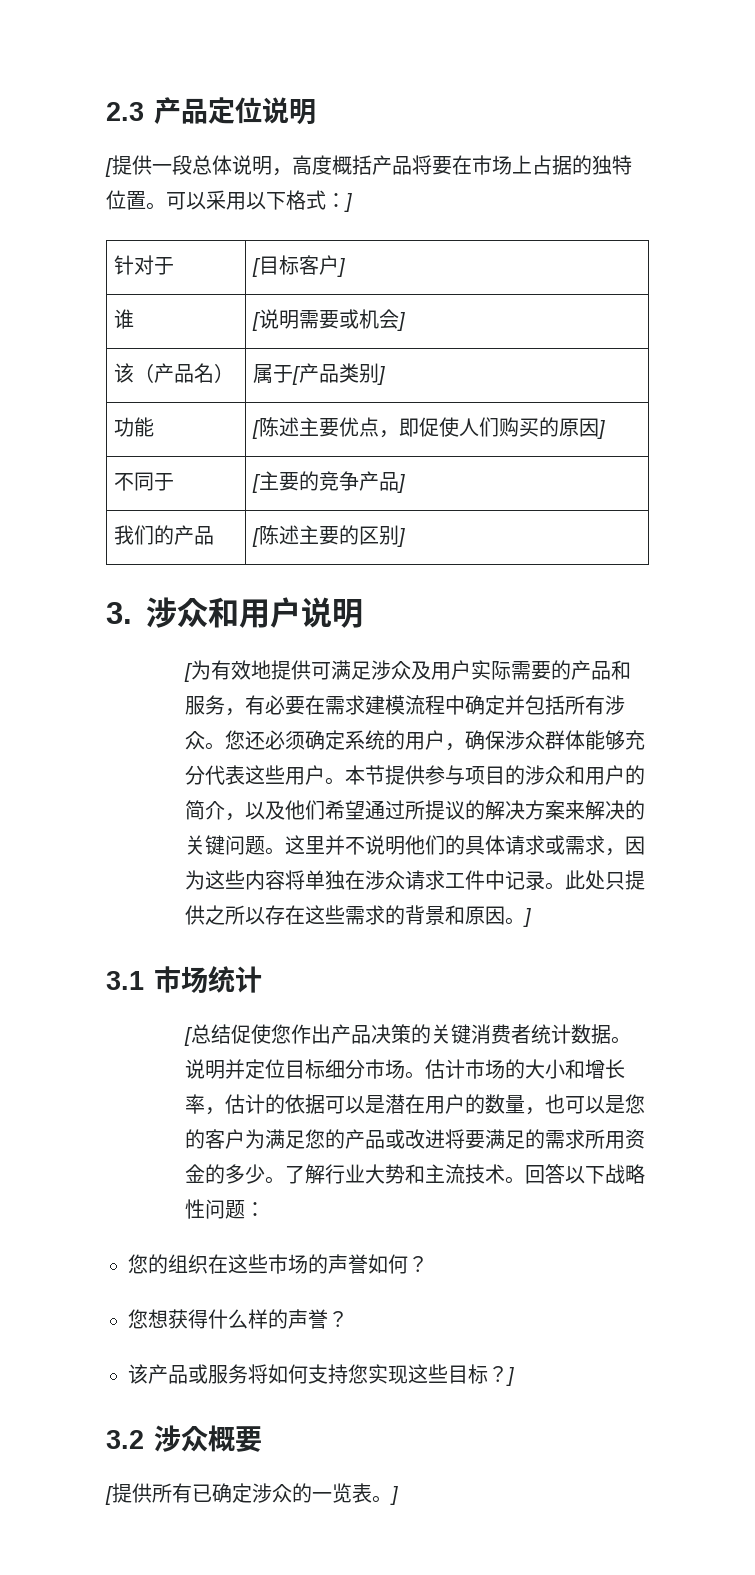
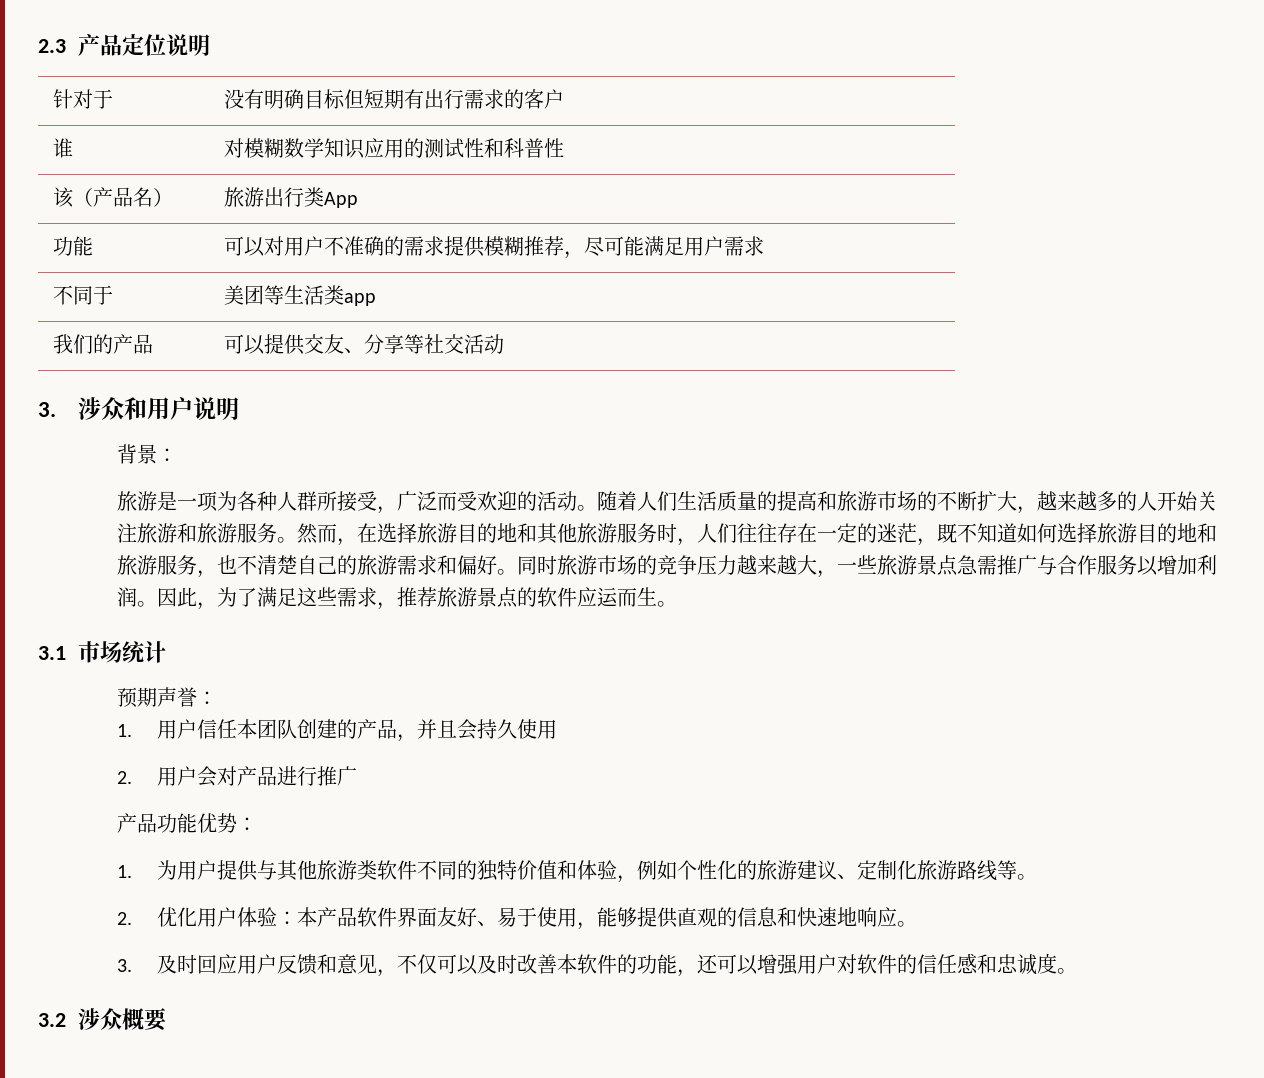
[105,155,632,177] [106,190,352,212] [114,255,175,275] [252,255,346,277] // [提供一段总体说明，高度概括产品将要在市场上占据的独特位置。可以采用以下格式：] // 针对于 | [目标客户] -> [52,89,113,109] [223,89,564,109] // 针对于 | 没有明确目标但短期有出行需求的客户
[252,309,406,331] [114,363,235,383] [253,363,386,385] [114,417,155,437] [252,417,606,439] [114,472,175,491] [252,471,406,493] [114,525,215,545] [252,525,406,547] [说明需要或机会] // 该（产品名） | 属于[产品类别] // 功能 | [陈述主要优点，即促使人们购买的原因] // 不同于 | [主要的竞争产品] // 我们的产品 | [陈述主要的区别] -> [223,138,564,159] [52,187,173,208] [223,187,358,208] [52,236,93,256] [223,236,764,259] [52,285,113,305] [223,285,376,306] [52,334,153,354] [223,334,504,355] 对模糊数学知识应用的测试性和科普性 // 该（产品名） | 旅游出行类App // 功能 | 可以对用户不准确的需求提供模糊推荐，尽可能满足用户需求 // 不同于 | 美团等生活类app // 我们的产品 | 可以提供交友、分享等社交活动
[184,660,632,682] [185,695,626,716] [185,730,646,751] [185,765,646,785] [185,800,646,821] [185,835,646,856] [185,870,646,890] [185,905,532,927] [为有效地提供可满足涉众及用户实际需要的产品和服务，有必要在需求建模流程中确定并包括所有涉众。您还必须确定系统的用户，确保涉众群体能够充分代表这些用户。本节提供参与项目的涉众和用户的简介，以及他们希望通过所提议的解决方案来解决的关键问题。这里并不说明他们的具体请求或需求，因为这些内容将单独在涉众请求工件中记录。此处只提供之所以存在这些需求的背景和原因。] -> [117,444,178,464] [117,491,1218,514] [117,523,1218,546] [117,555,1218,578] [117,587,678,610] 背景： // 旅游是一项为各种人群所接受，广泛而受欢迎的活动。随着人们生活质量的提高和旅游市场的不断扩大，越来越多的人开始关注旅游和旅游服务。然而，在选择旅游目的地和其他旅游服务时，人们往往存在一定的迷茫，既不知道如何选择旅游目的地和旅游服务，也不清楚自己的旅游需求和偏好。同时旅游市场的竞争压力越来越大，一些旅游景点急需推广与合作服务以增加利润。因此，为了满足这些需求，推荐旅游景点的软件应运而生。
[184,1024,632,1046] [185,1059,626,1079] [185,1094,646,1115] [185,1129,646,1149] [185,1164,646,1184] [185,1199,266,1219] [128,1254,428,1274] [128,1309,348,1329] [128,1364,514,1386] [106,1425,262,1452] [105,1483,398,1505] [总结促使您作出产品决策的关键消费者统计数据。说明并定位目标细分市场。估计市场的大小和增长率，估计的依据可以是潜在用户的数量，也可以是您的客户为满足您的产品或改进将要满足的需求所用资金的多少。了解行业大势和主流技术。回答以下战略性问题： // 您的组织在这些市场的声誉如何？ // 您想获得什么样的声誉？ // 该产品或服务将如何支持您实现这些目标？] // 3.2涉众概要 // [提供所有已确定涉众的一览表。] -> [117,687,218,708] [117,719,557,742] [117,766,357,787] [117,813,258,833] [117,860,1037,883] [117,907,917,930] [117,953,1077,977] [38,1008,167,1031] 预期声誉： // 1.用户信任本团队创建的产品，并且会持久使用 // 2.用户会对产品进行推广 // 产品功能优势： // 1.为用户提供与其他旅游类软件不同的独特价值和体验，例如个性化的旅游建议、定制化旅游路线等。 // 2.优化用户体验：本产品软件界面友好、易于使用，能够提供直观的信息和快速地响应。 // 3.及时回应用户反馈和意见，不仅可以及时改善本软件的功能，还可以增强用户对软件的信任感和忠诚度。 // 3.2涉众概要

